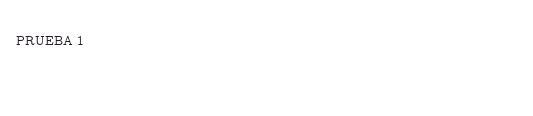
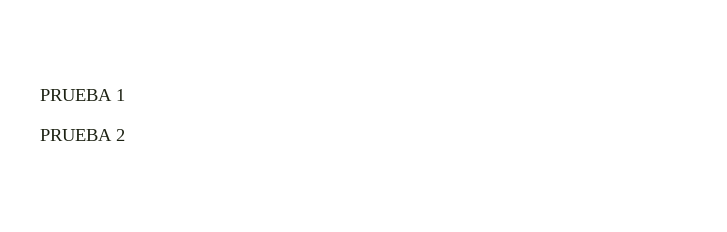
(84, 40) none -> [40,129,125,141] // PRUEBA 2

